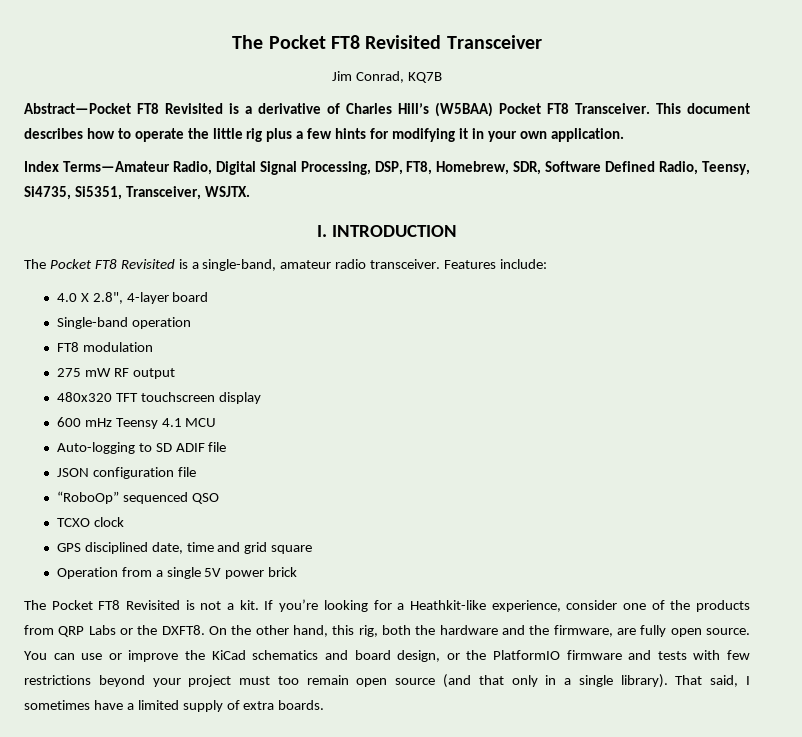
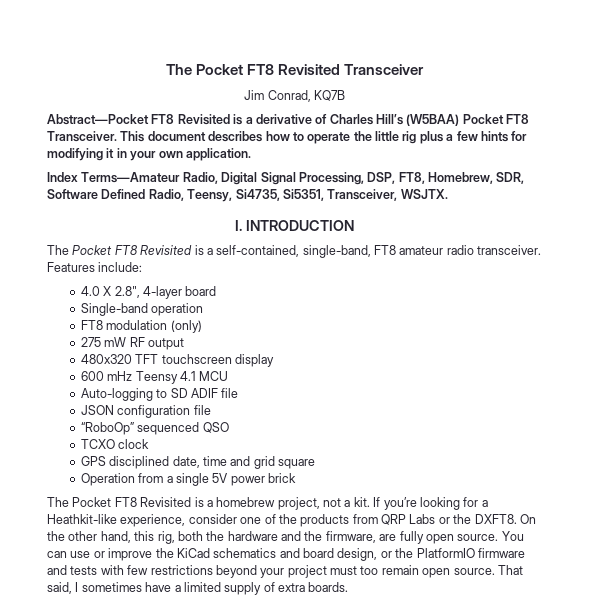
[202,259,277,271] single-band, -> [216,245,396,258] self-contained, single-band, FT8
(153, 347) none -> [170,320,202,333] (only)
(195, 605) none -> [206,497,320,510] a homebrew project,
[395,674,668,688] source (and that only in a single library). -> [453,568,495,575] source.

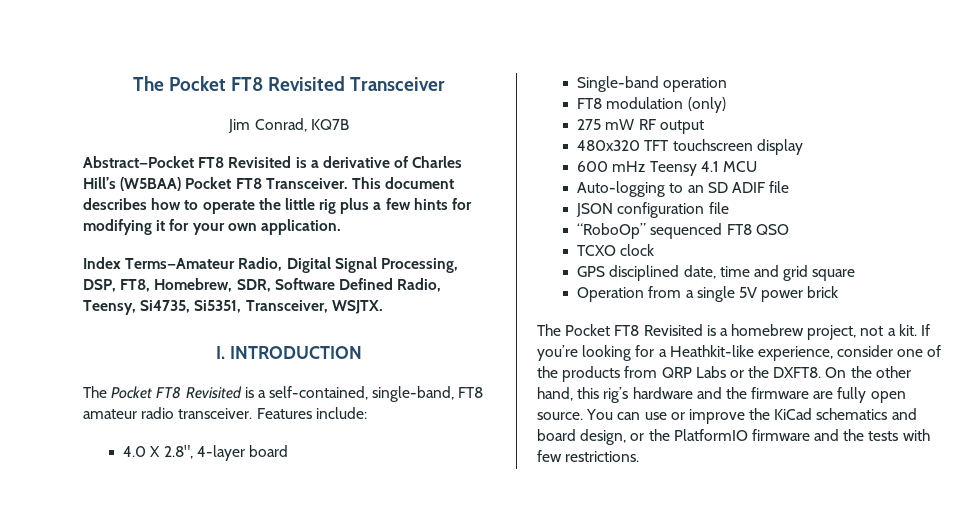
[116,148,127,158] in -> [169,219,190,231] for
(168, 393) none -> [687,185,704,193] an
(200, 428) none -> [726,224,752,235] FT8
[157,531,225,544] rig, both the -> [603,387,629,403] rig’s
[325,531,376,543] firmware, -> [751,387,810,399] firmware
(67, 570) none -> [843,429,865,441] the
[150,565,523,578] [47,582,349,595] restrictions beyond your project must too remain open source. That said, I sometimes have a limited supply of extra boards. -> [565,451,640,462] restrictions.

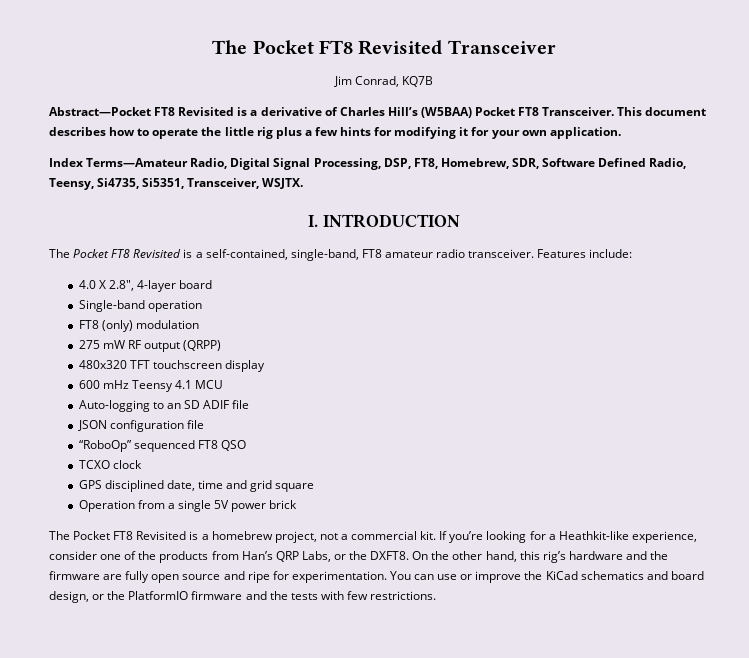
(603, 103) none -> [101,320,133,332] (only)
[687,97,726,113] (only) -> (199, 324) none
(704, 127) none -> [183,340,222,351] (QRPP)
(896, 332) none -> [351,531,418,540] commercial
[661,366,726,378] QRP Labs -> [241,551,331,562] Han’s QRP Labs,
[537,412,583,420] source. -> [182,571,387,583] source and ripe for experimentation.

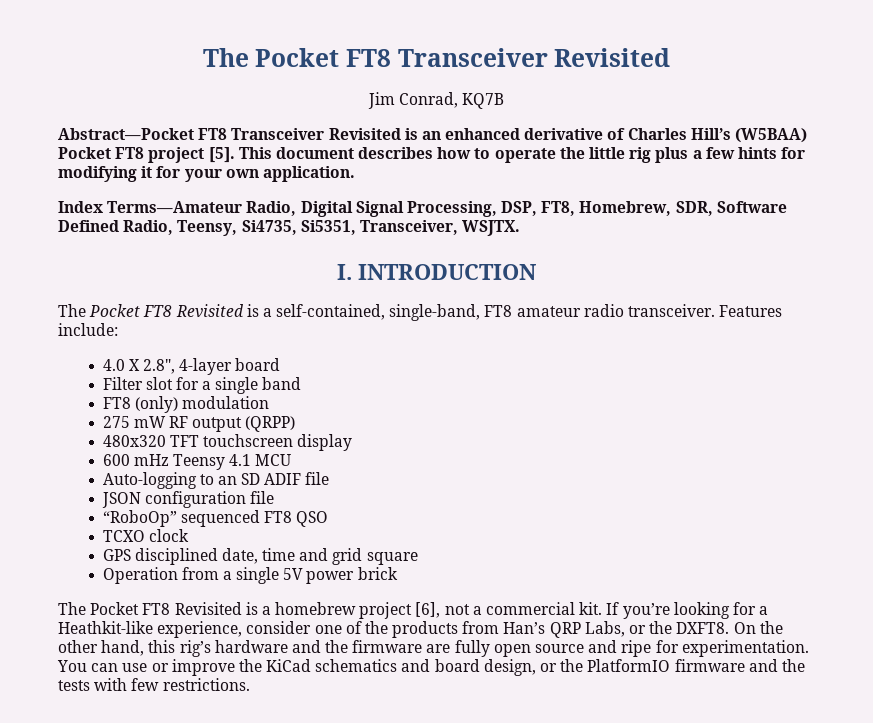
[212,40,556,55] The Pocket FT8 Revisited Transceiver -> [202,48,671,67] The Pocket FT8 Transceiver Revisited
[178,107,258,116] Revisited is a -> [231,128,521,140] Transceiver Revisited is an enhanced
[542,107,615,116] Transceiver. -> [148,147,235,163] project [5].
[78,300,202,312] Single-band operation -> [102,377,302,394] Filter slot for a single band
[274,531,317,543] project, -> [359,602,441,619] project [6],

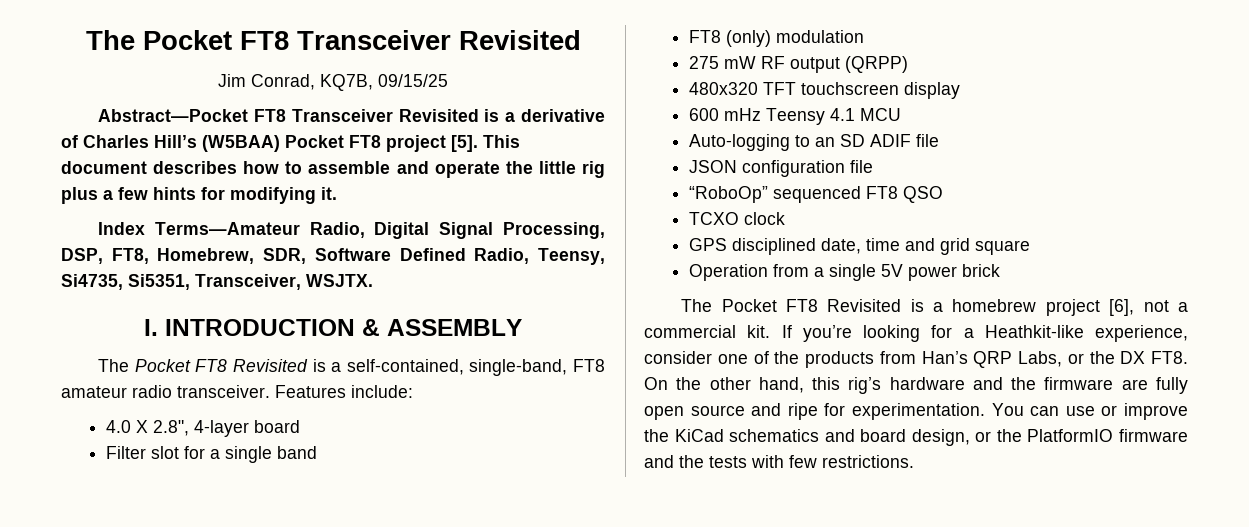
[462,93,505,109] KQ7B -> [320,74,448,91] KQ7B, 09/15/25
[421,128,521,140] an enhanced -> [505,112,516,122] a
(491, 153) none -> [308,161,429,174] assemble and
[141,166,355,182] it for your own application. -> [321,187,337,200] it.
(536, 272) none -> [362,319,522,336] & ASSEMBLY
[676,622,730,634] DXFT8. -> [1120,351,1188,364] DX FT8.

